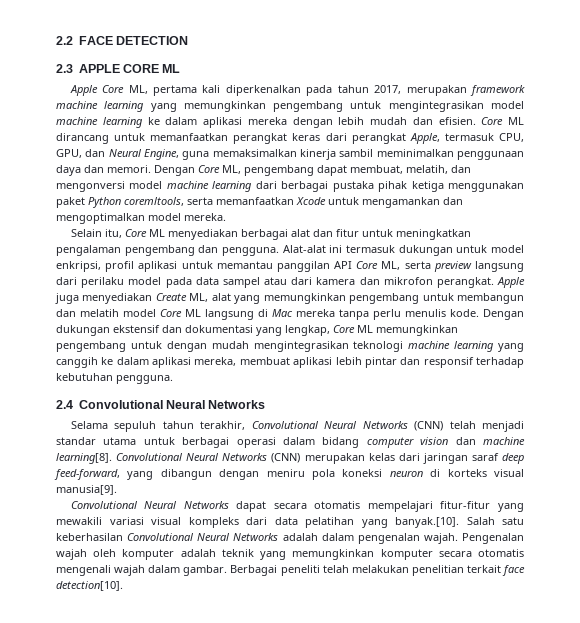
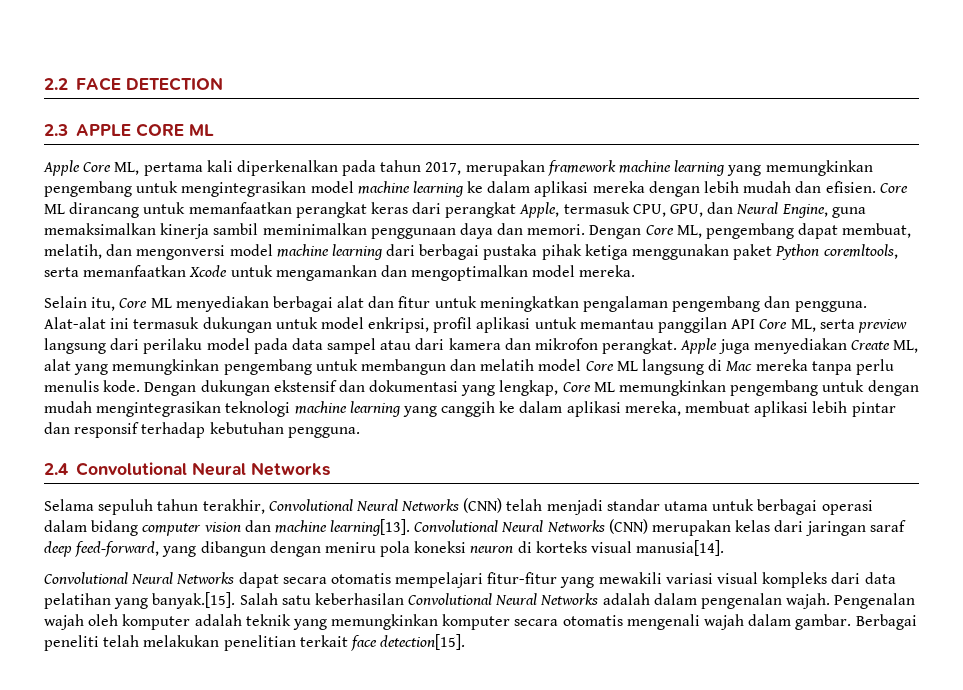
[56,453,112,464] learning[8]. -> [330,519,411,536] learning[13].
[56,485,117,495] manusia[9]. -> [636,540,725,556] manusia[14].
[395,517,459,528] banyak.[10]. -> [152,592,236,609] banyak.[15].
[56,581,123,591] detection[10]. -> [380,634,466,650] detection[15].

